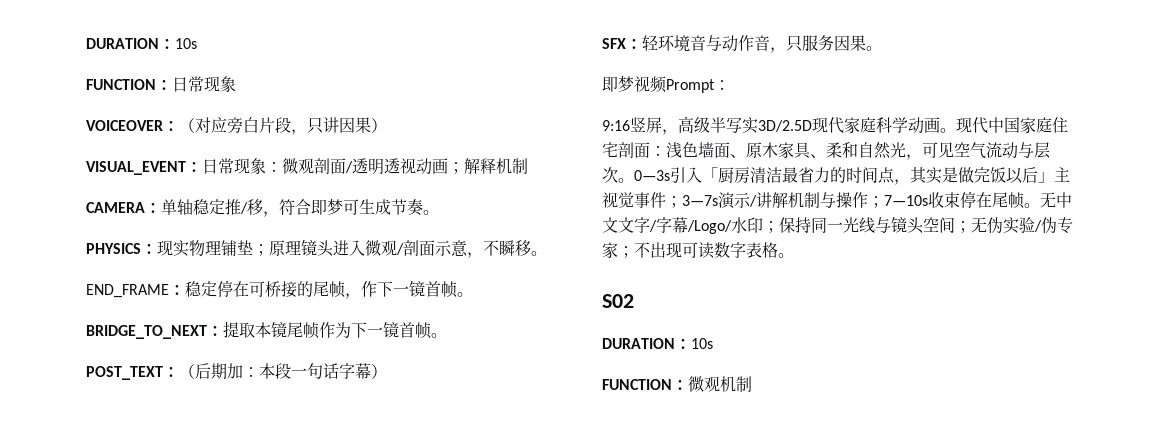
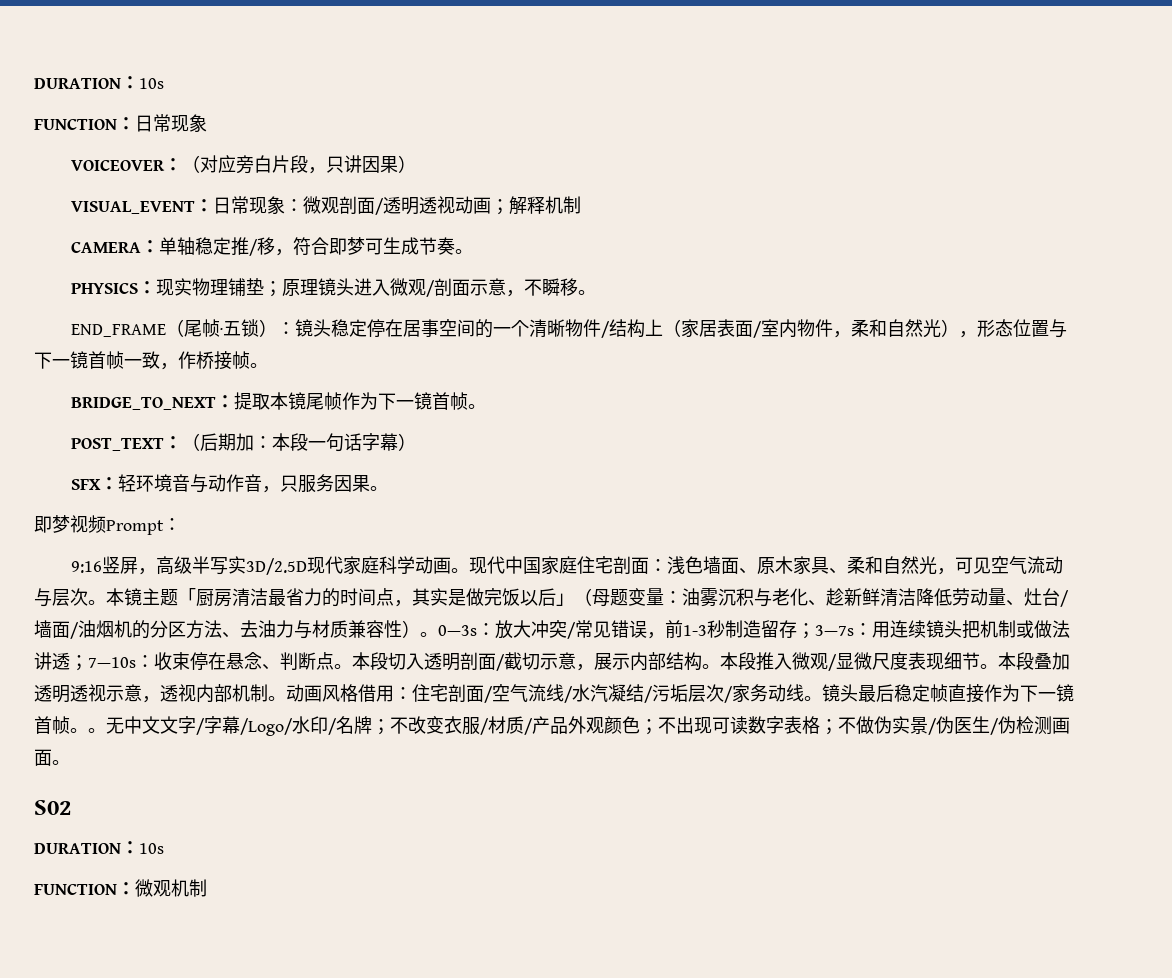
[169,280,441,299] ：稳定停在可桥接的尾帧，作下一镜首 -> [165,319,1067,338] [34,351,232,370] （尾帧·五锁）：镜头稳定停在居事空间的一个清晰物件/结构上（家居表面/室内物件，柔和自然光），形态位置与下一镜首帧一致，作桥接
[634,167,702,184] 0—3s引入 -> [106,588,178,606] 本镜主题
[1054,167,1070,182] [602,191,1025,209] 主视觉事件；3—7s演示/讲解机制与操作；7—10s收束停在尾帧 -> [574,588,1069,607] [34,620,1070,639] [34,652,1070,671] [34,684,1074,703] [34,716,88,734] （母题变量：油雾沉积与老化、趁新鲜清洁降低劳动量、灶台/墙面/油烟机的分区方法、去油力与材质兼容性）。0—3s：放大冲突/常见错误，前1-3秒制造留存；3—7s：用连续镜头把机制或做法讲透；7—10s：收束停在悬念、判断点。本段切入透明剖面/截切示意，展示内部结构。本段推入微观/显微尺度表现细节。本段叠加透明透视示意，透视内部机制。动画风格借用：住宅剖面/空气流线/水汽凝结/污垢层次/家务动线。镜头最后稳定帧直接作为下一镜首帧。
[763,216,1073,234] [602,242,618,259] ；保持同一光线与镜头空间；无伪实验/伪专家 -> [328,716,640,735] /名牌；不改变衣服/材质/产品外观颜色
(778, 250) none -> [820,716,1070,735] [34,749,52,766] ；不做伪实景/伪医生/伪检测画面

